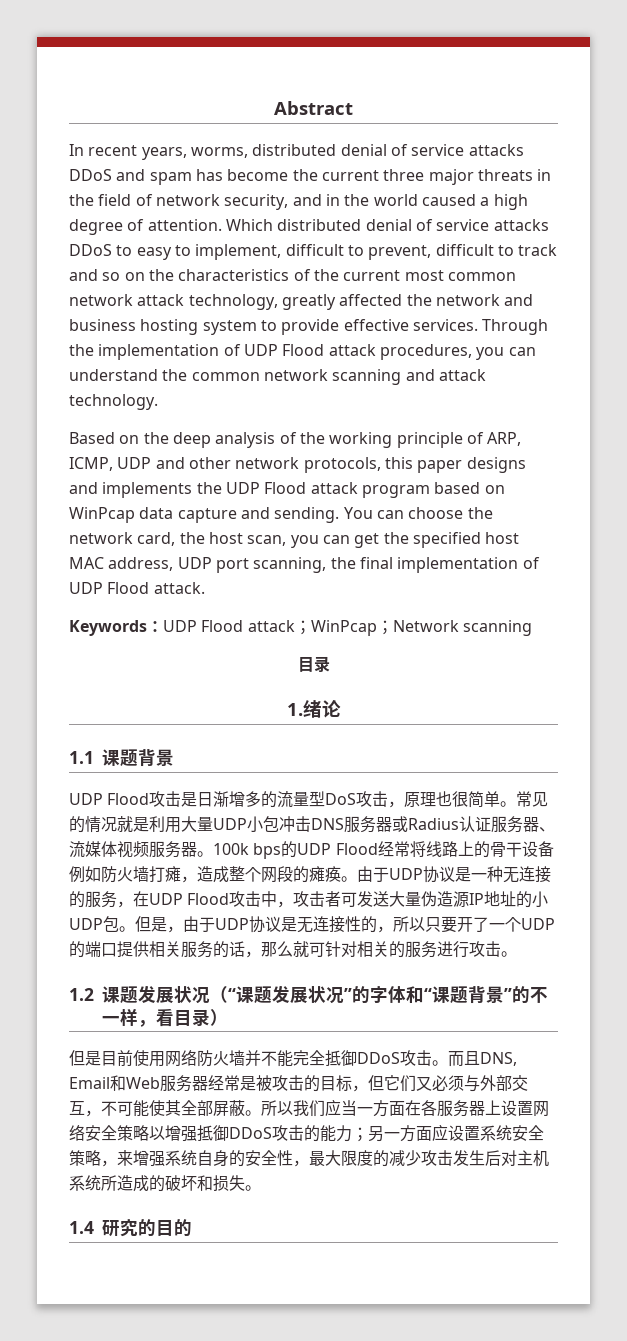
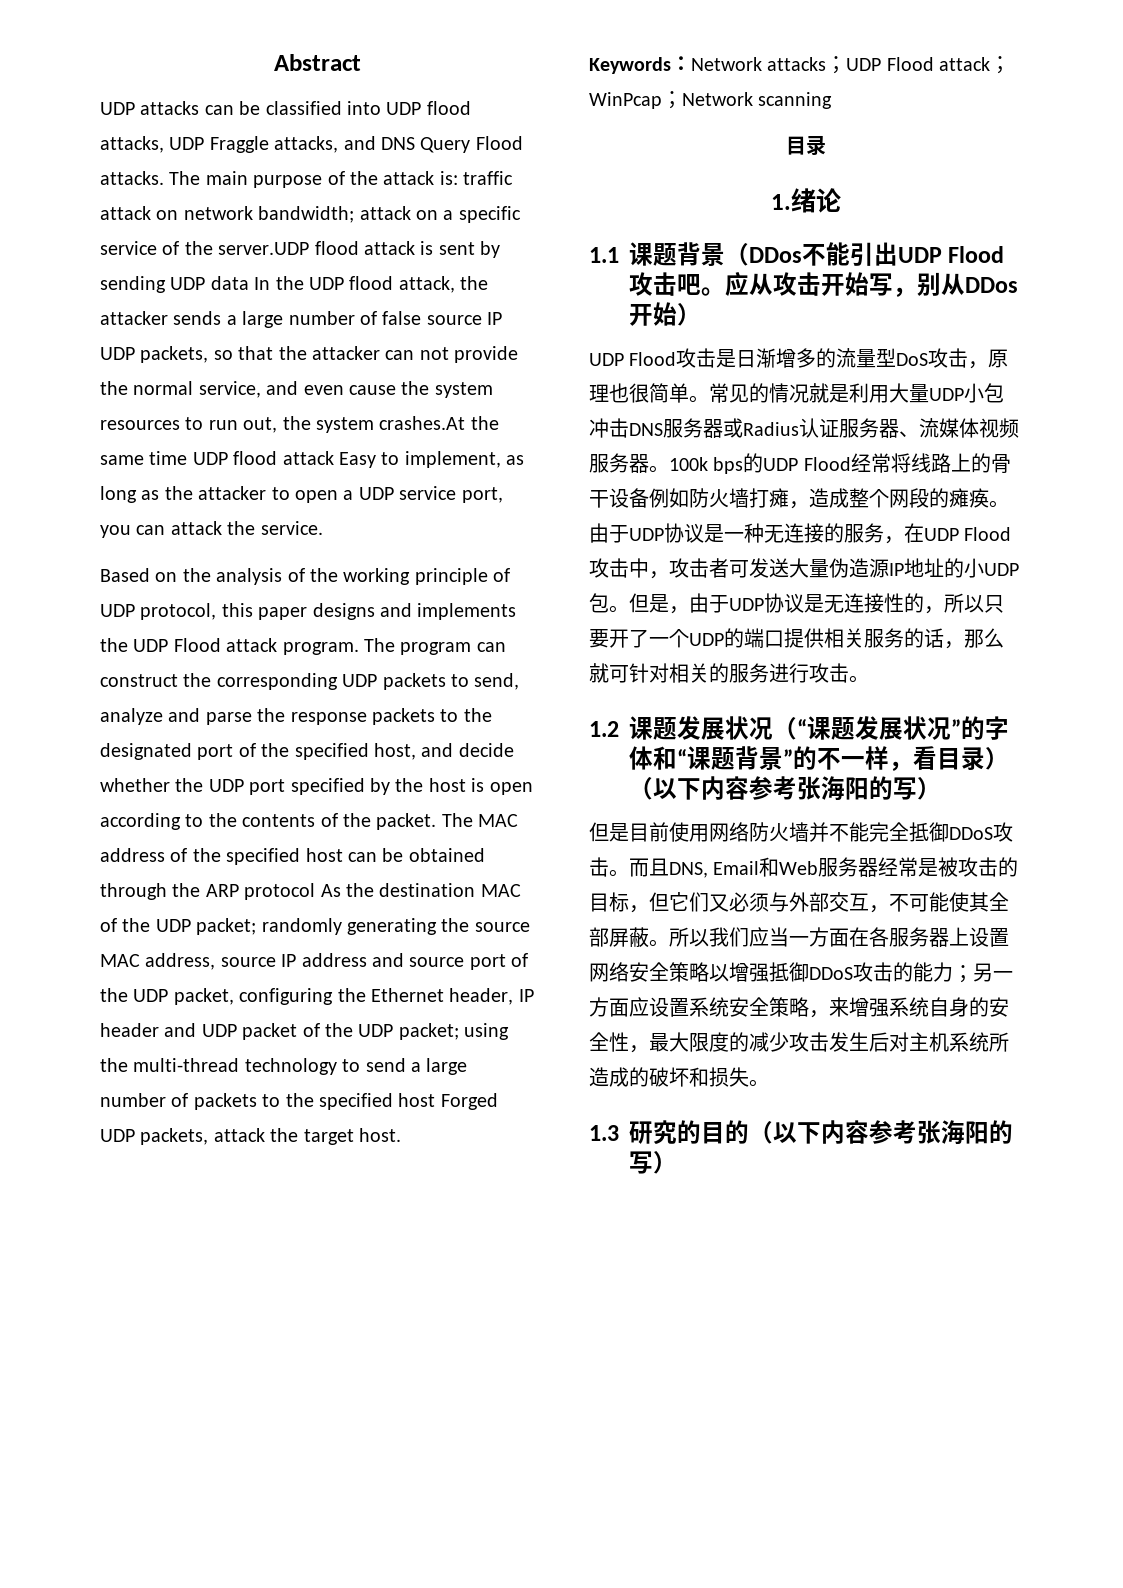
[69,144,524,160] [69,169,552,185] [69,194,528,210] [69,219,549,235] [69,244,558,260] [69,269,516,281] [69,294,534,310] [69,319,549,335] [69,344,536,360] [69,369,486,385] [69,394,158,410] In recent years, worms, distributed denial of service attacks DDoS and spam has become the current three major threats in the field of network security, and in the world caused a high degree of attention. Which distributed denial of service attacks DDoS to easy to implement, difficult to prevent, difficult to track and so on the characteristics of the current most common network attack technology, greatly affected the network and business hosting system to provide effective services. Through the implementation of UDP Flood attack procedures, you can understand the common network scanning and attack technology. -> [100,101,471,115] [100,136,523,153] [100,171,514,188] [100,206,521,223] [100,241,501,258] [100,276,489,293] [100,311,503,328] [100,346,519,363] [100,381,493,398] [100,416,499,433] [100,451,525,468] [100,486,503,503] [100,521,323,538] UDP attacks can be classified into UDP flood attacks, UDP Fraggle attacks, and DNS Query Flood attacks. The main purpose of the attack is: traffic attack on network bandwidth; attack on a specific service of the server.UDP flood attack is sent by sending UDP data In the UDP flood attack, the attacker sends a large number of false source IP UDP packets, so that the attacker can not provide the normal service, and even cause the system resources to run out, the system crashes.At the same time UDP flood attack Easy to implement, as long as the attacker to open a UDP service port, you can attack the service.
[172,432,211,448] deep -> (211, 575) none
[487,432,522,446] [69,457,381,473] ARP, ICMP, UDP and other network protocols, -> [100,603,217,620] UDP protocol,
[361,482,505,498] [69,507,493,523] [69,532,520,548] [69,557,540,573] [69,582,205,594] program based on WinPcap data capture and sending. You can choose the network card, the host scan, you can get the specified host MAC address, UDP port scanning, the final implementation of UDP Flood attack. -> [282,638,506,655] [100,673,520,690] [100,708,492,725] [100,743,514,760] [100,778,533,795] [100,813,519,830] [100,848,485,865] [100,883,521,900] [100,918,530,935] [100,953,529,970] [100,988,534,1005] [100,1023,510,1040] [100,1058,468,1075] [100,1093,498,1110] [100,1128,401,1145] program. The program can construct the corresponding UDP packets to send, analyze and parse the response packets to the designated port of the specified host, and decide whether the UDP port specified by the host is open according to the contents of the packet. The MAC address of the specified host can be obtained through the ARP protocol As the destination MAC of the UDP packet; randomly generating the source MAC address, source IP address and source port of the UDP packet, configuring the Ethernet header, IP header and UDP packet of the UDP packet; using the multi-thread technology to send a large number of packets to the specified host Forged UDP packets, attack the target host.
(163, 626) none -> [691,56,847,74] Network attacks；
(174, 757) none -> [725,242,1005,266] [629,272,1018,297] [629,302,701,326] （DDos不能引出UDP Flood攻击吧。应从攻击开始写，别从DDos开始）
(228, 1017) none -> [629,776,941,801] （以下内容参考张海阳的写）
[69,1221,94,1234] 1.4 -> [589,1125,619,1141] 1.3
(192, 1227) none -> [749,1120,1013,1145] [629,1151,677,1174] （以下内容参考张海阳的写）

